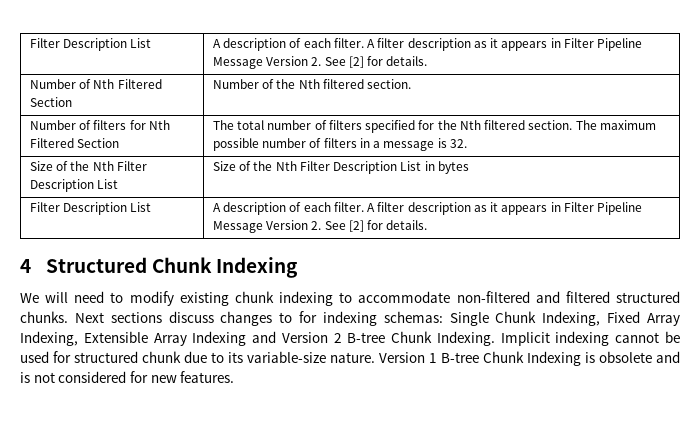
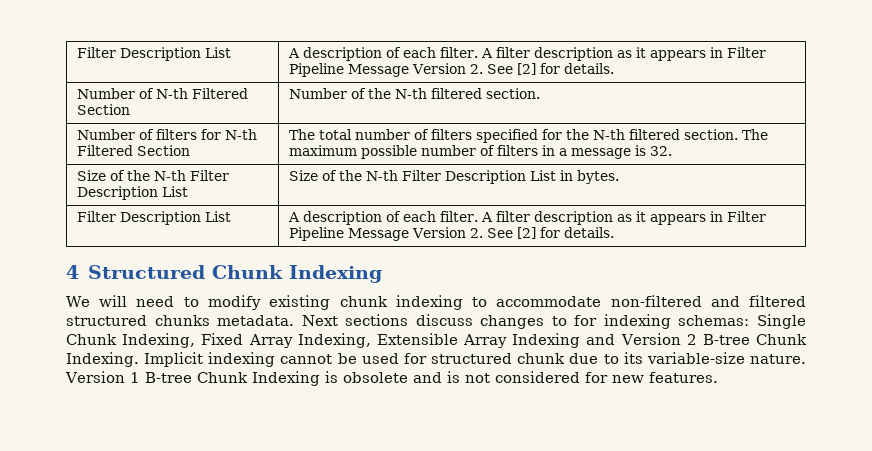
[93,79,115,89] Nth -> [155,88,188,99] N-th
[298,79,320,89] Nth -> [394,88,427,99] N-th
[148,120,170,130] Nth -> [224,129,257,140] N-th
[459,120,481,130] Nth -> [592,129,625,140] N-th
[92,161,114,171] Nth -> [153,170,186,181] N-th
[275,161,297,171] Nth -> [365,170,398,181] N-th
[437,161,469,174] bytes -> [576,170,619,184] bytes.
[20,311,68,323] chunks. -> [154,315,295,326] chunks metadata.

